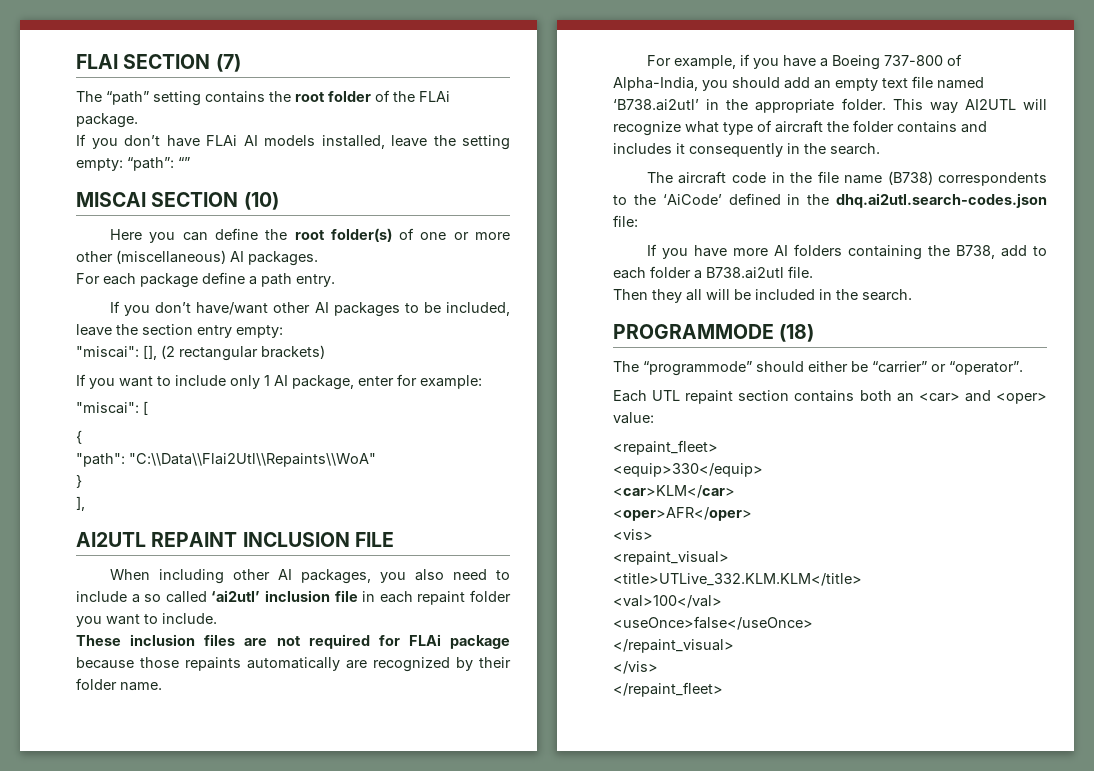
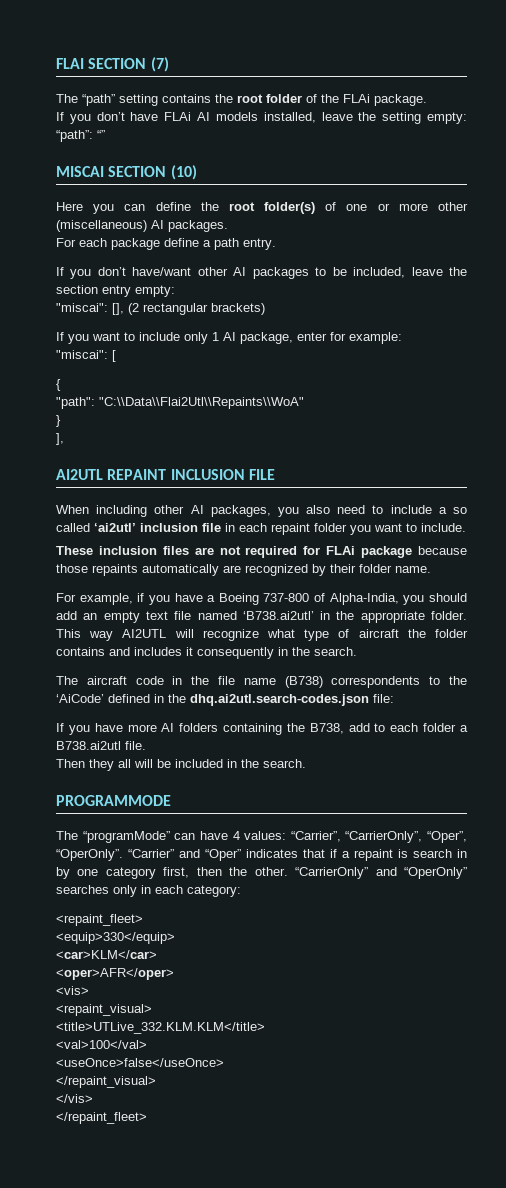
[779,324,815,342] [613,361,1023,376] [613,390,1047,404] [613,412,654,424] (18) // The “programmode” should either be “carrier” or “operator”. // Each UTL repaint section contains both an <car> and <oper> value: -> [56,831,467,843] [56,849,467,861] [56,867,468,879] [56,885,241,897] // The “programMode” can have 4 values: “Carrier”, “CarrierOnly”, “Oper”, “OperOnly”. “Carrier” and “Oper” indicates that if a repaint is search in by one category first, then the other. “CarrierOnly” and “OperOnly” searches only in each category:

